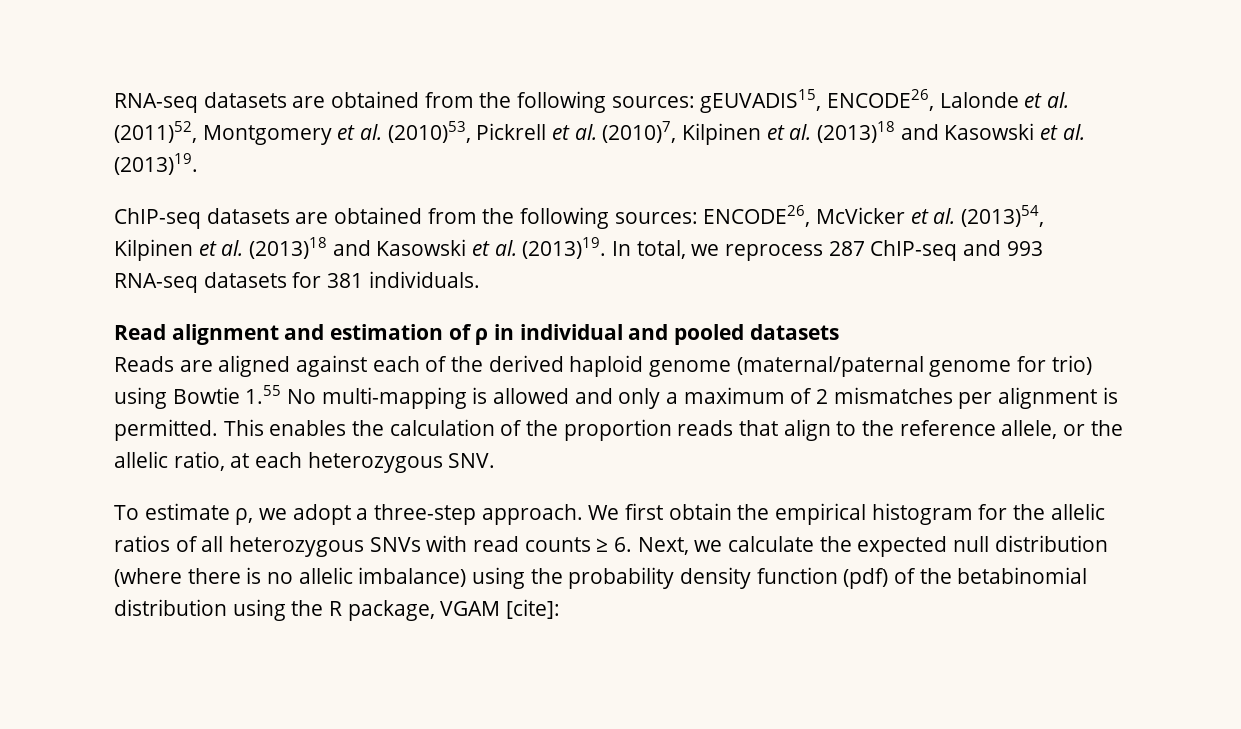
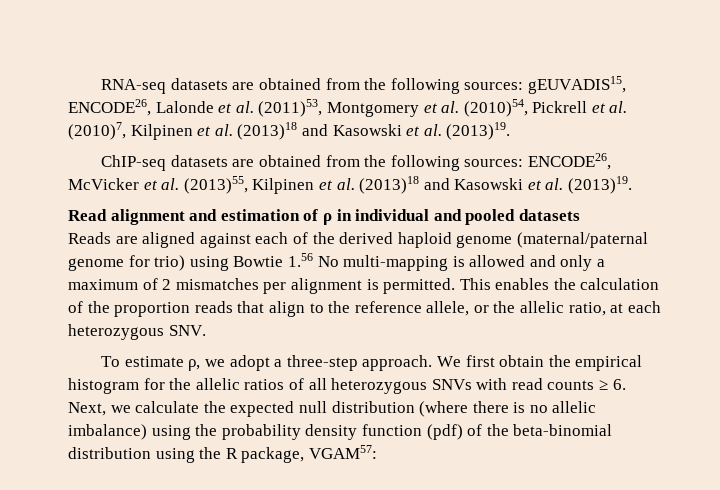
[114,121,197,143] (2011)52, -> [258,99,323,117] (2011)53,
[387,121,471,143] (2010)53, -> [463,99,528,117] (2010)54,
[961,205,1045,227] [114,237,1043,261] [114,271,480,293] (2013)54, Kilpinen et al. (2013)18 and Kasowski et al. (2013)19. In total, we reprocess 287 ChIP-seq and 993 RNA-seq datasets for 381 individuals. -> [183,176,633,194] (2013)55, Kilpinen et al. (2013)18 and Kasowski et al. (2013)19.
[245,385,282,404] 1.55 -> [287,253,313,267] 1.56
[957,567,1088,584] betabinomial -> [513,424,613,436] beta-binomial
[440,599,561,619] VGAM [cite]: -> [308,445,377,459] VGAM57:

